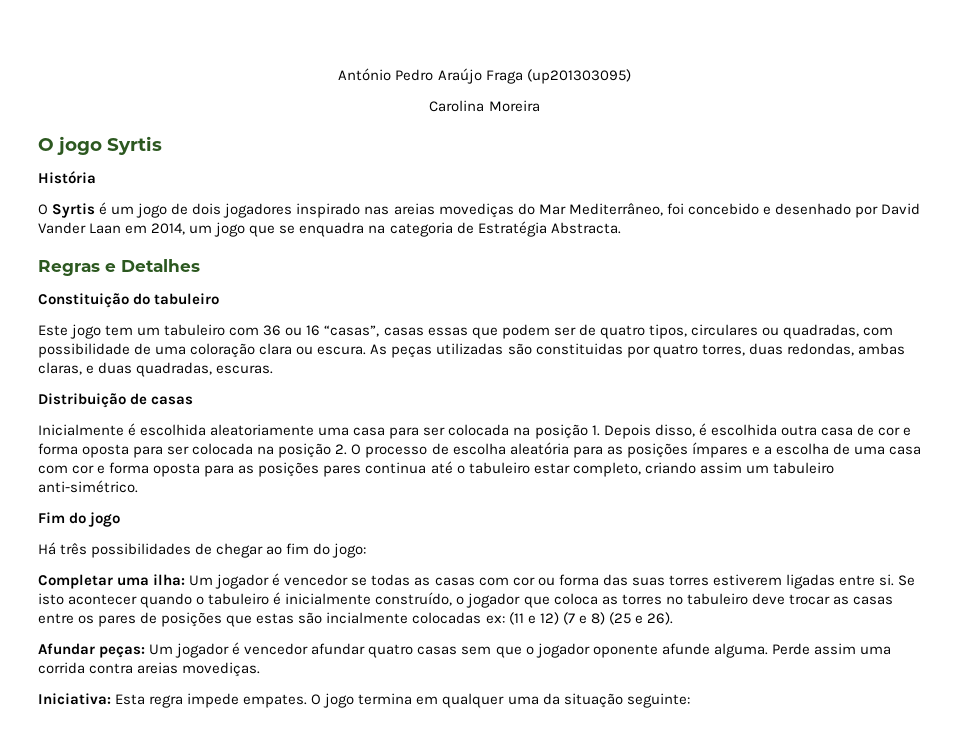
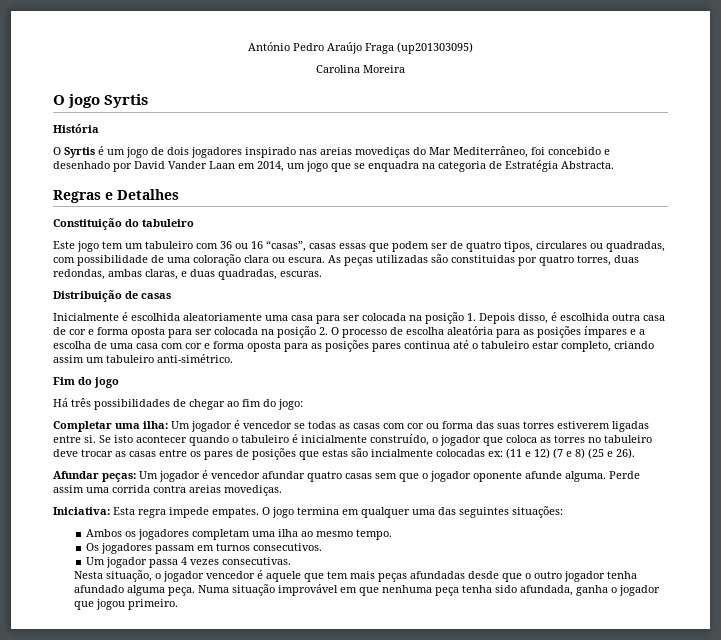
[542,693,690,708] da situação seguinte: -> [438,506,563,518] [85,529,392,540] [85,543,322,554] [85,557,291,568] [73,570,637,582] [73,584,660,596] [73,599,178,610] das seguintes situações: // Ambos os jogadores completam uma ilha ao mesmo tempo. // Os jogadores passam em turnos consecutivos. // Um jogador passa 4 vezes consecutivas. // Nesta situação, o jogador vencedor é aquele que tem mais peças afundadas desde que o outro jogador tenha afundado alguma peça. Numa situação improvável em que nenhuma peça tenha sido afundada, ganha o jogador que jogou primeiro.

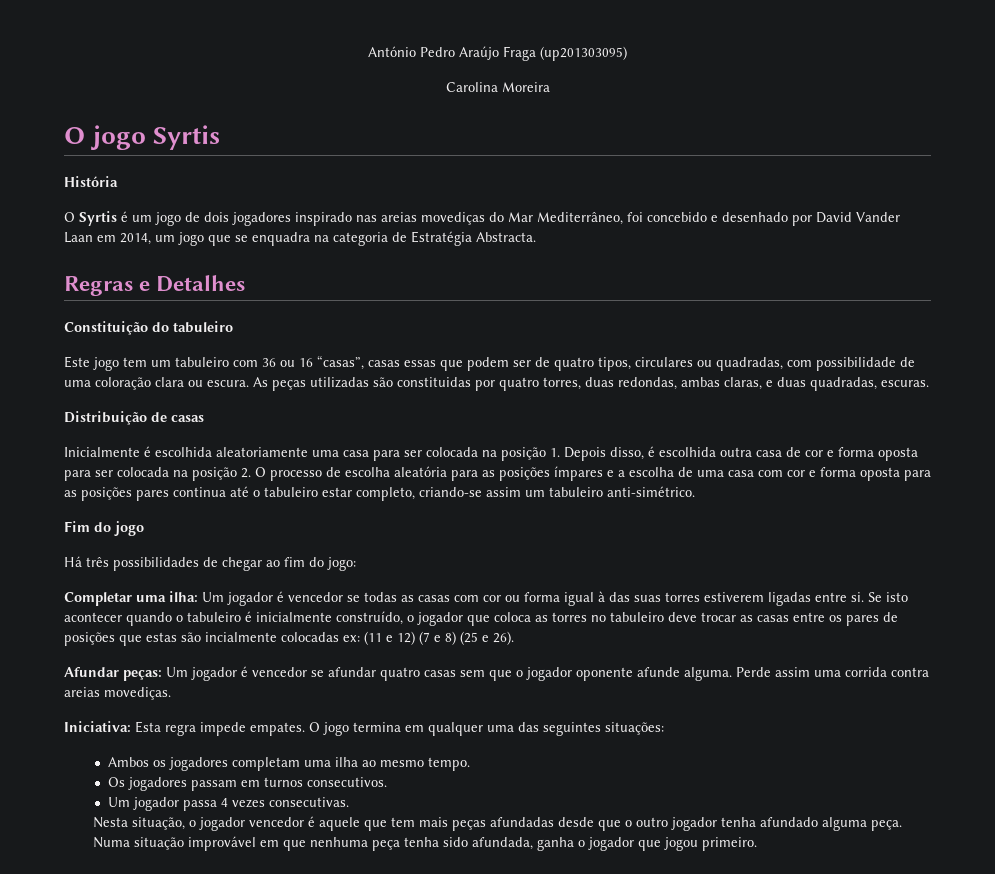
[614,341,654,349] criando -> [419,487,482,497] criando-se
(473, 425) none -> [564,591,605,606] igual à
(260, 475) none -> [311,670,324,677] se

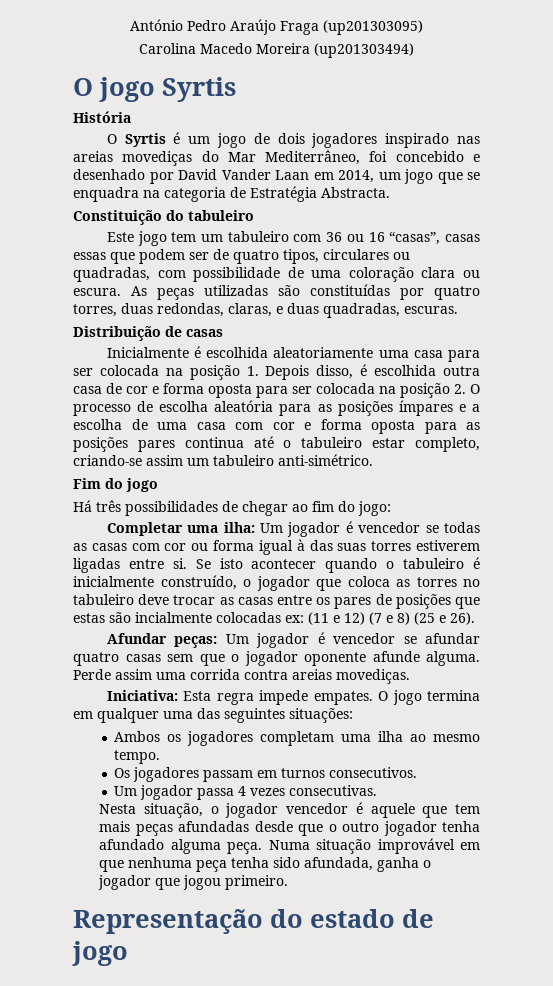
(498, 87) none -> [200,43,252,54] Macedo
(550, 87) none -> [314,43,414,58] (up201303494)
[64,275,246,296] // Regras e Detalhes -> (390, 192) none
[397,377,471,387] constituidas -> [310,284,390,296] constituídas
[681,377,720,387] ambas -> (224, 310) none
(757, 844) none -> [73,909,434,934] [72,941,128,966] // Representação do estado de jogo

